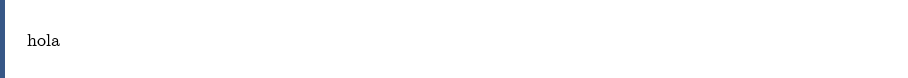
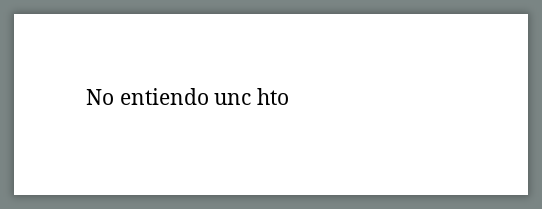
[27,34,60,46] hola -> [86,88,290,105] No entiendo unc hto

